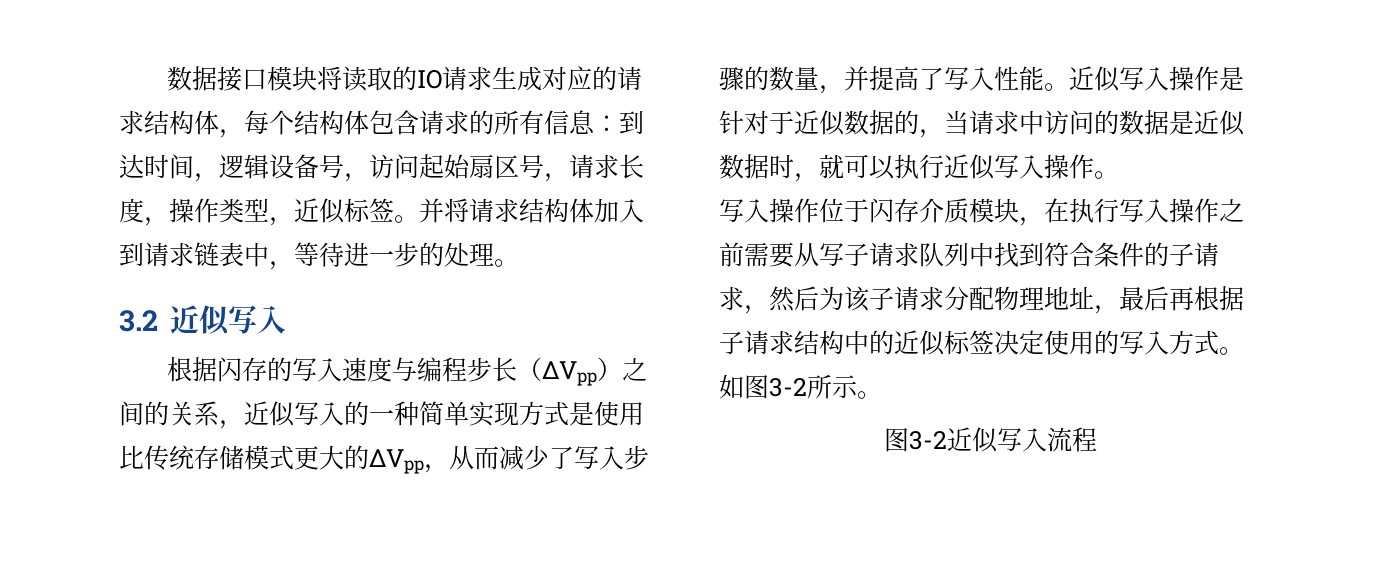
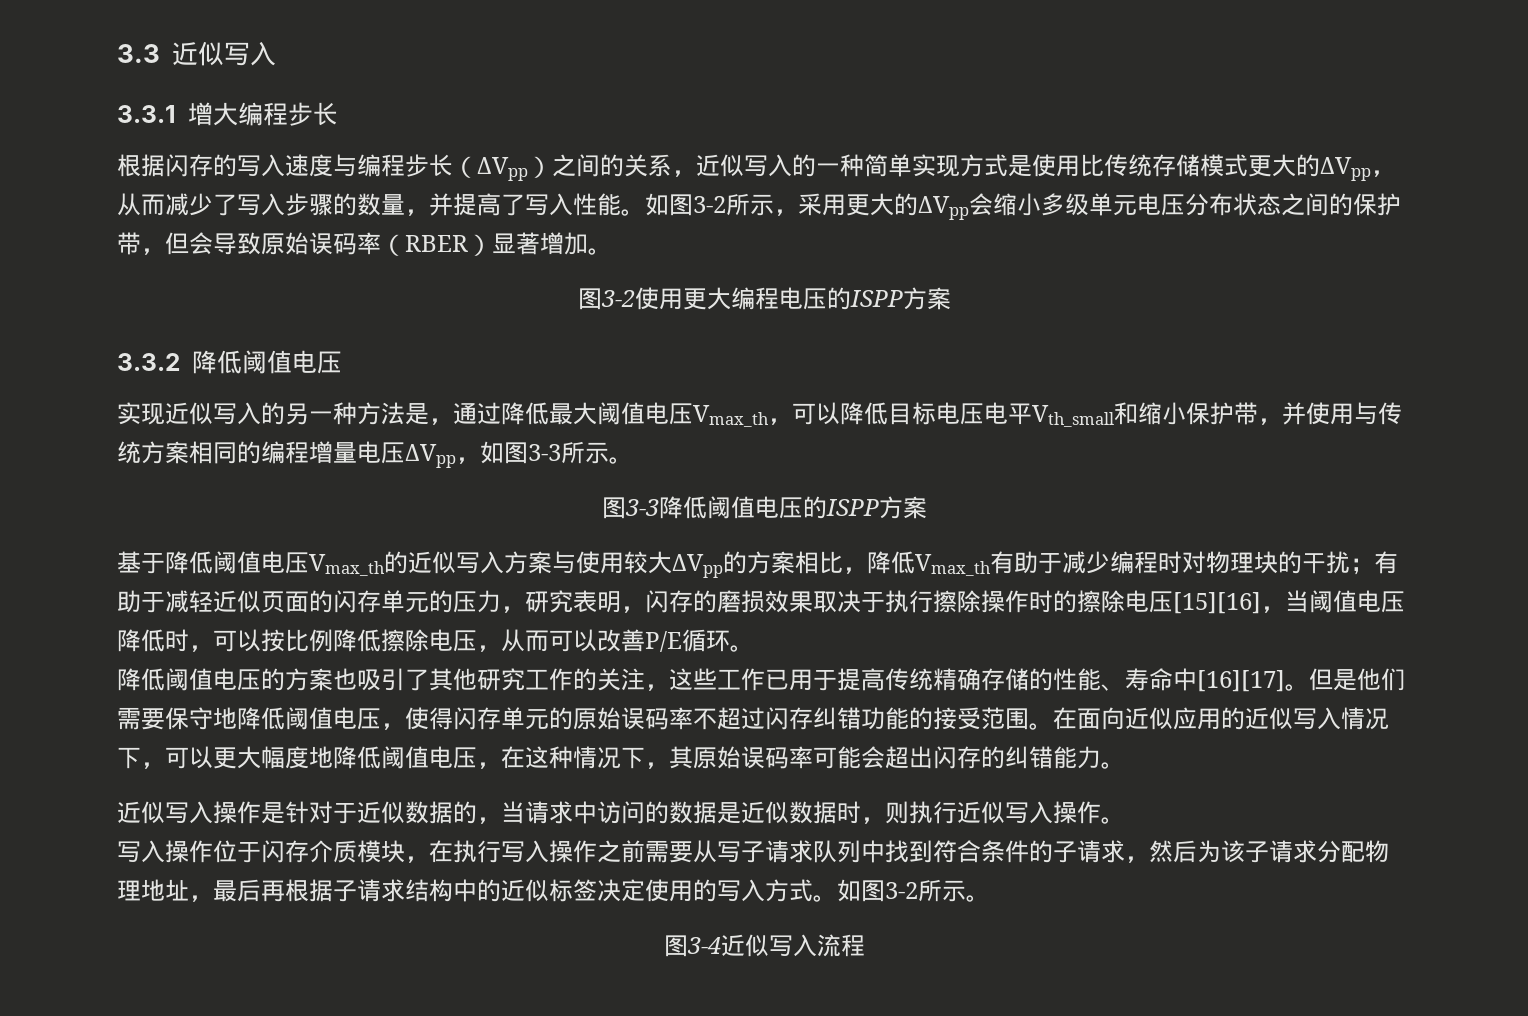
[166,66,642,92] [119,110,644,138] [119,154,644,182] [119,198,644,226] [119,242,519,270] [119,305,287,336] 数据接口模块将读取的IO请求生成对应的请求结构体，每个结构体包含请求的所有信息：到达时间，逻辑设备号，访问起始扇区号，请求长度，操作类型，近似标签。并将请求结构体加入到请求链表中，等待进一步的处理。 // 3.2近似写入 -> [117,41,276,66] [117,102,338,126] 3.3近似写入 // 3.3.1增大编程步长
(1069, 87) none -> [645,193,1401,220] [117,232,612,256] [577,287,951,310] [117,350,342,374] [117,402,1402,427] [117,441,633,468] [601,496,927,519] [117,551,1398,578] [117,590,1405,614] [117,629,754,652] [117,668,1405,692] [117,707,1389,730] [117,746,1125,769] 如图3-2所示，采用更大的ΔVpp会缩小多级单元电压分布状态之间的保护带，但会导致原始误码率（RBER）显著增加。 // 图3-2使用更大编程电压的ISPP方案 // 3.3.2降低阈值电压 // 实现近似写入的另一种方法是，通过降低最大阈值电压Vmax_th，可以降低目标电压电平Vth_small和缩小保护带，并使用与传统方案相同的编程增量电压ΔVpp，如图3-3所示。 // 图3-3降低阈值电压的ISPP方案 // 基于降低阈值电压Vmax_th的近似写入方案与使用较大ΔVpp的方案相比，降低Vmax_th有助于减少编程时对物理块的干扰；有助于减轻近似页面的闪存单元的压力，研究表明，闪存的磨损效果取决于执行擦除操作时的擦除电压[15][16]，当阈值电压降低时，可以按比例降低擦除电压，从而可以改善P/E循环。 // 降低阈值电压的方案也吸引了其他研究工作的关注，这些工作已用于提高传统精确存储的性能、寿命中[16][17]。但是他们需要保守地降低阈值电压，使得闪存单元的原始误码率不超过闪存纠错功能的接受范围。在面向近似应用的近似写入情况下，可以更大幅度地降低阈值电压，在这种情况下，其原始误码率可能会超出闪存的纠错能力。 //
[819,154,895,180] 就可以 -> [885,801,909,824] 则
[908,430,947,450] 3-2 -> [686,937,721,954] 3-4

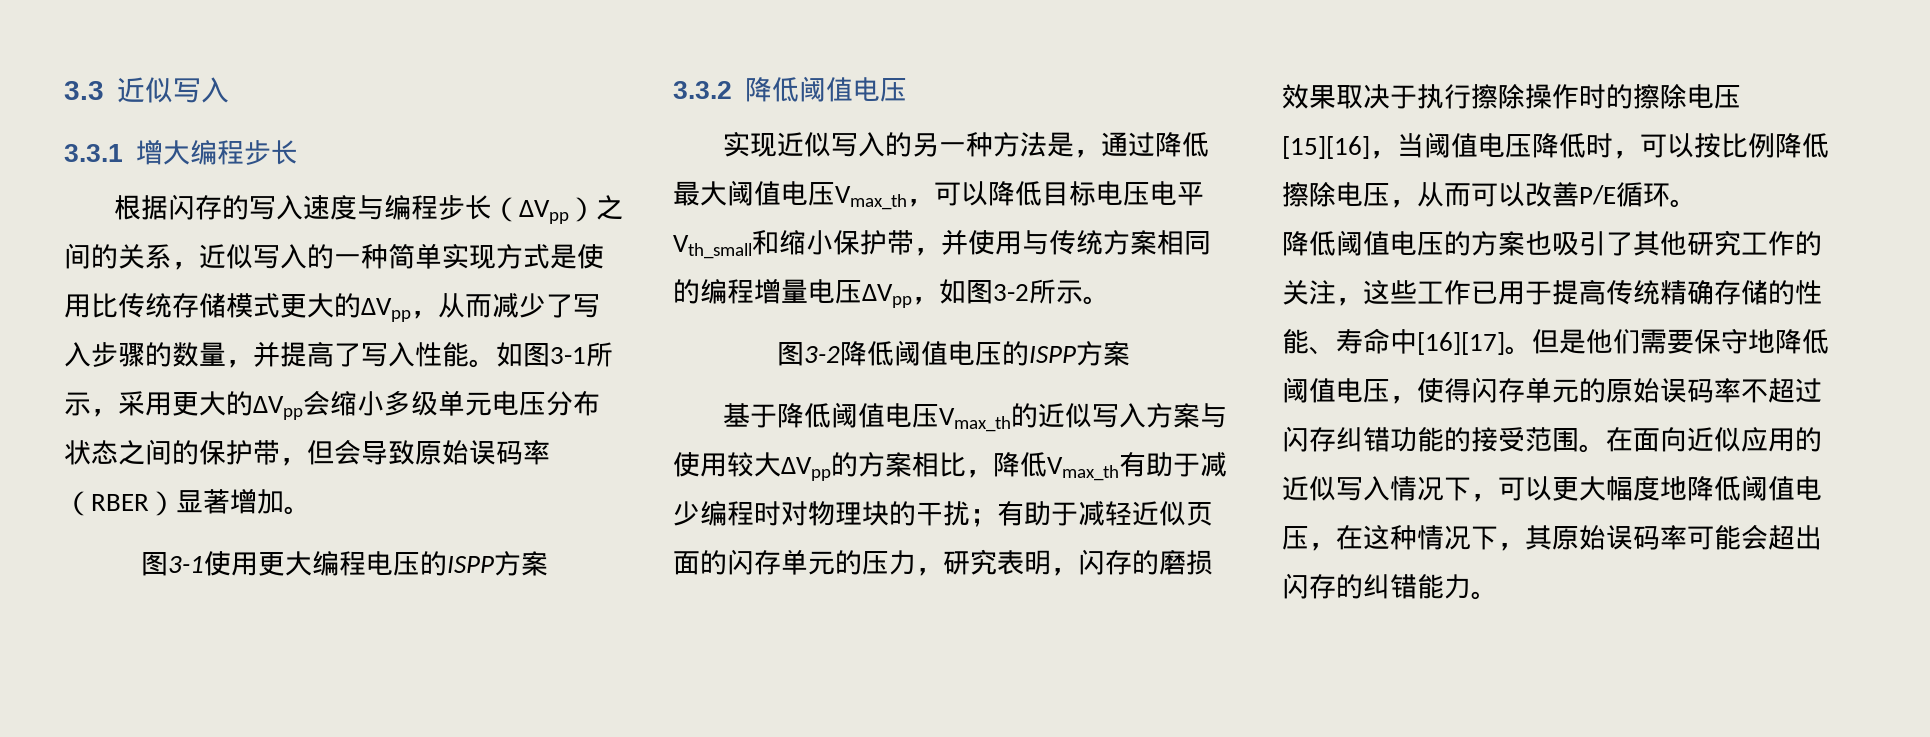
[693,196,726,213] 3-2 -> [550,347,586,364] 3-1
[600,290,635,307] 3-2 -> [167,556,204,573] 3-1
[528,441,633,464] [601,497,659,519] 3-3所示。 // 图3-3 -> [993,279,1110,305] [776,342,840,366] 3-2所示。 // 图3-2
[117,801,1125,824] [117,840,1389,863] [117,879,990,902] [663,934,865,957] // 近似写入操作是针对于近似数据的，当请求中访问的数据是近似数据时，则执行近似写入操作。 // 写入操作位于闪存介质模块，在执行写入操作之前需要从写子请求队列中找到符合条件的子请求，然后为该子请求分配物理地址，最后再根据子请求结构中的近似标签决定使用的写入方式。如图3-2所示。 // 图3-4近似写入流程 -> (1498, 595) none

